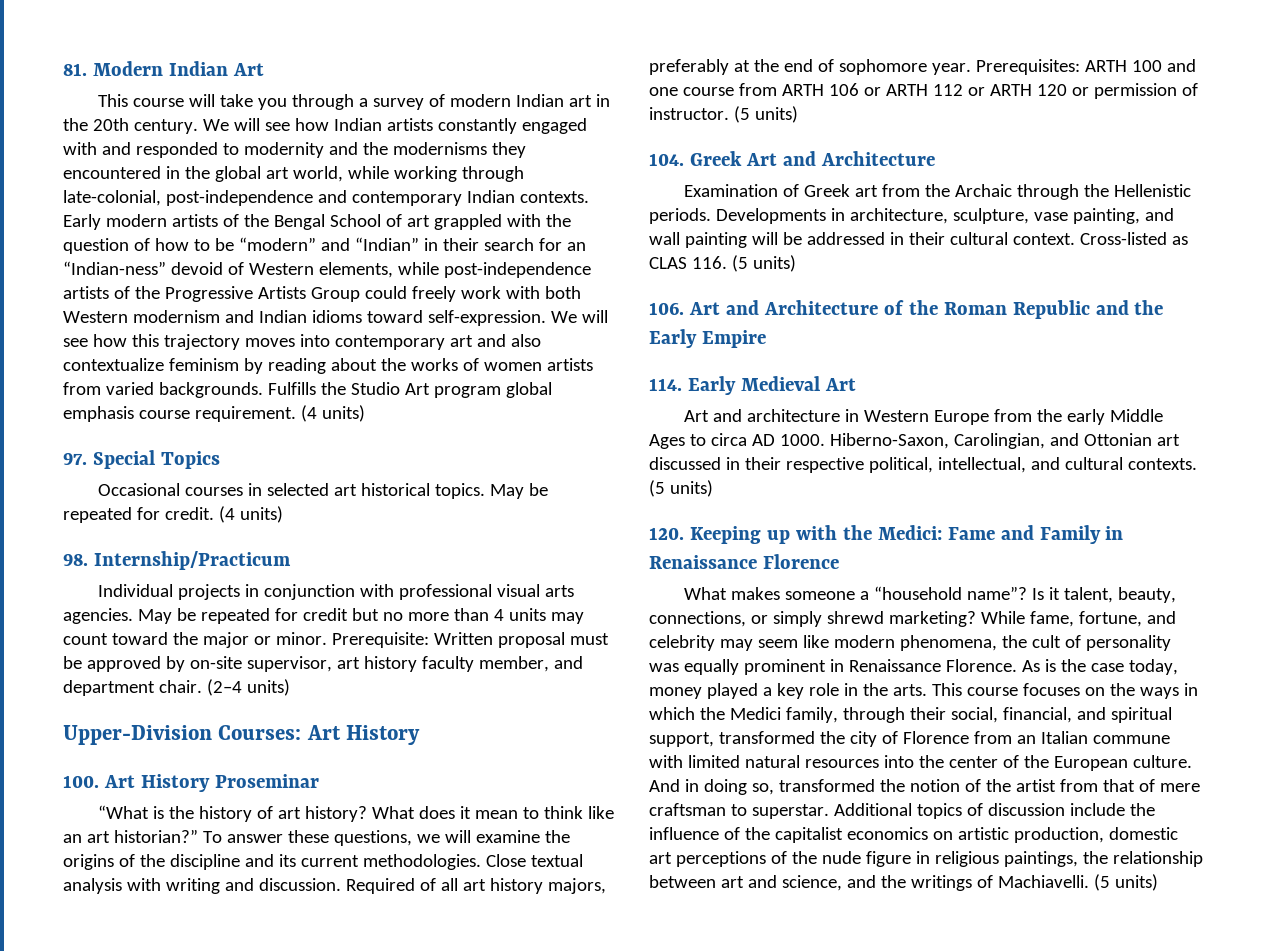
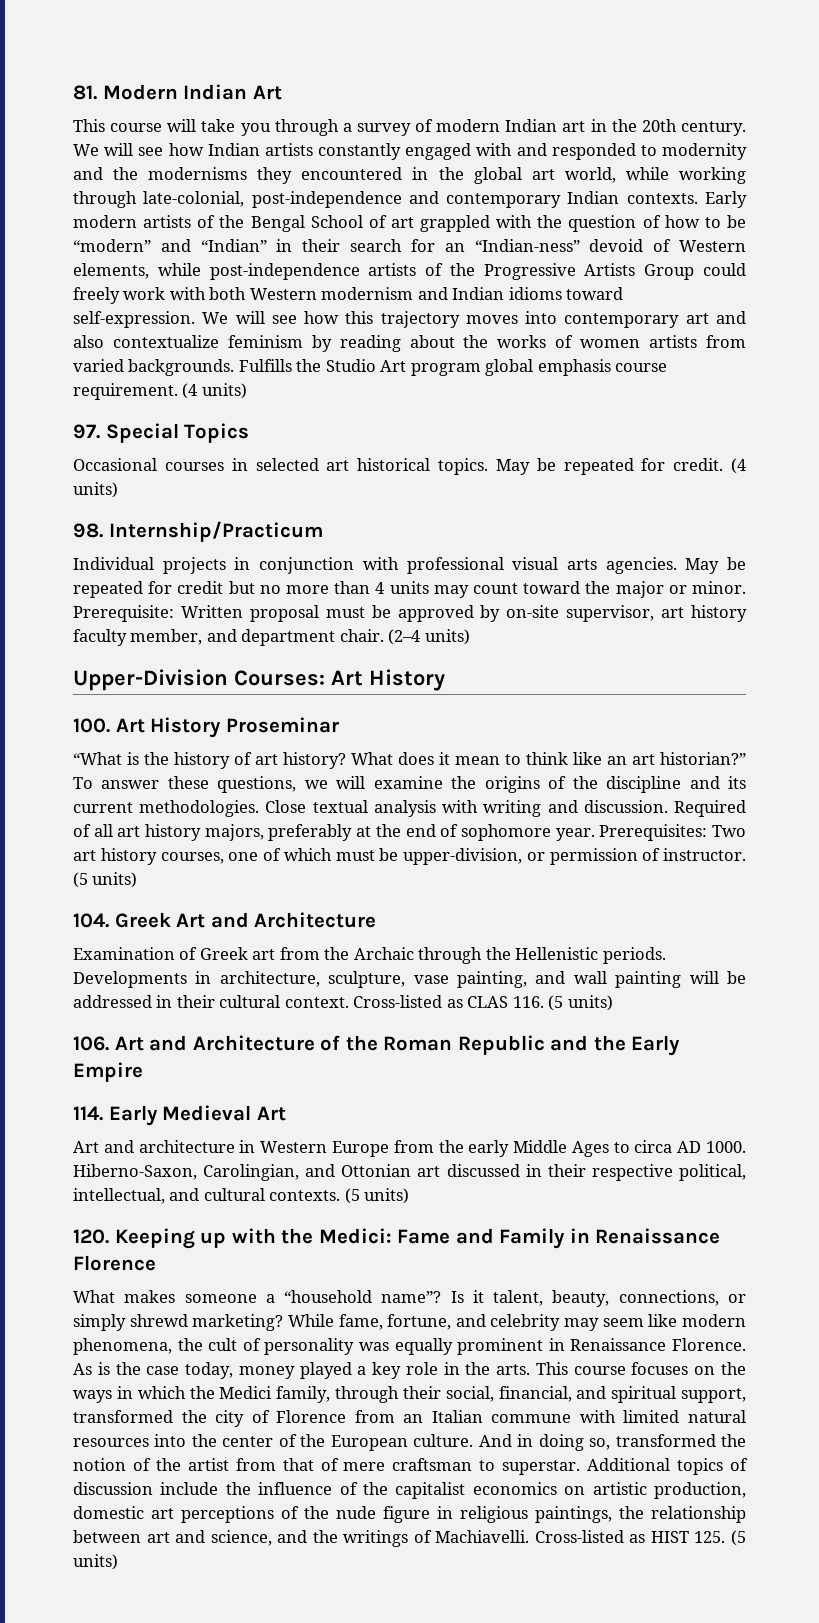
[1084,59,1196,72] [649,83,1067,96] ARTH 100 and one course from ARTH 106 or ARTH 112 or ARTH 120 -> [712,825,746,837] [73,848,522,865] Two art history courses, one of which must be upper-division,
(1089, 881) none -> [534,1530,726,1543] Cross-listed as HIST 125.

